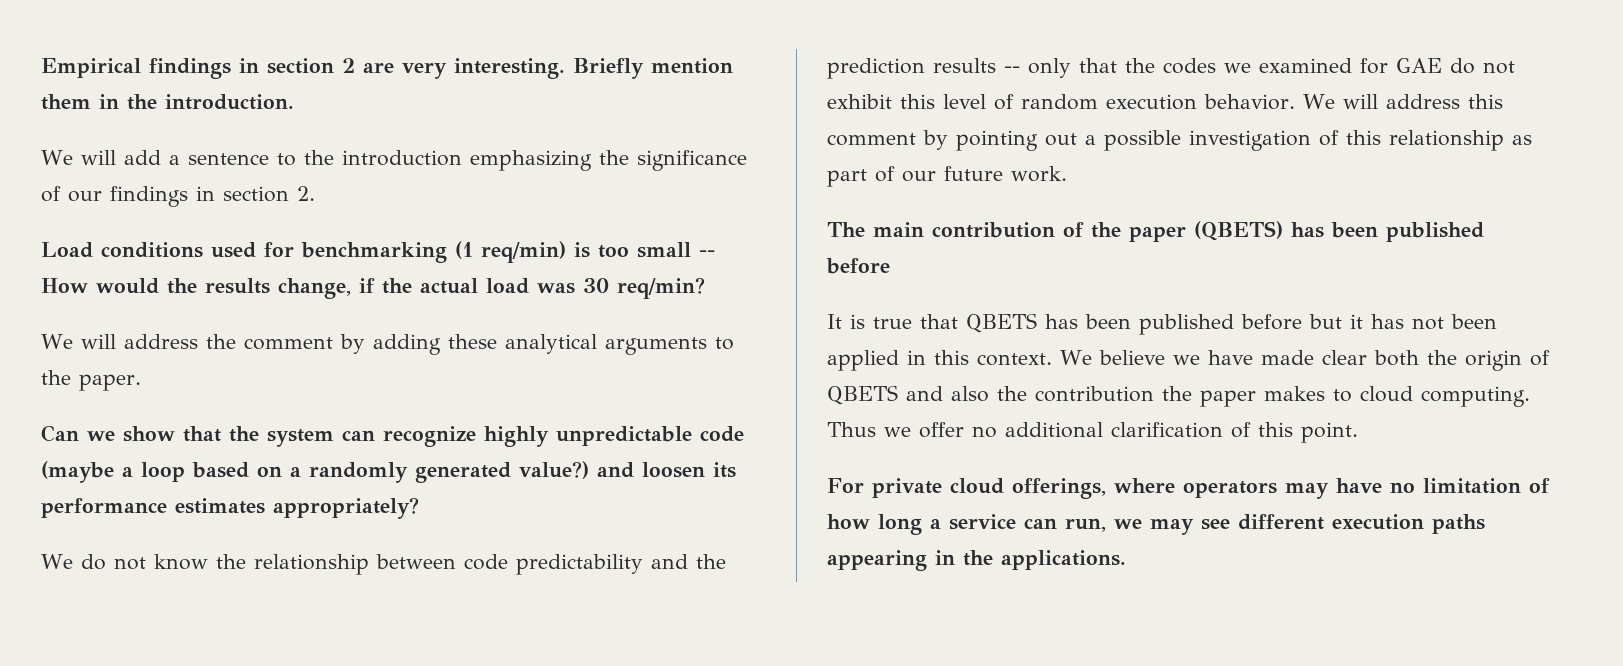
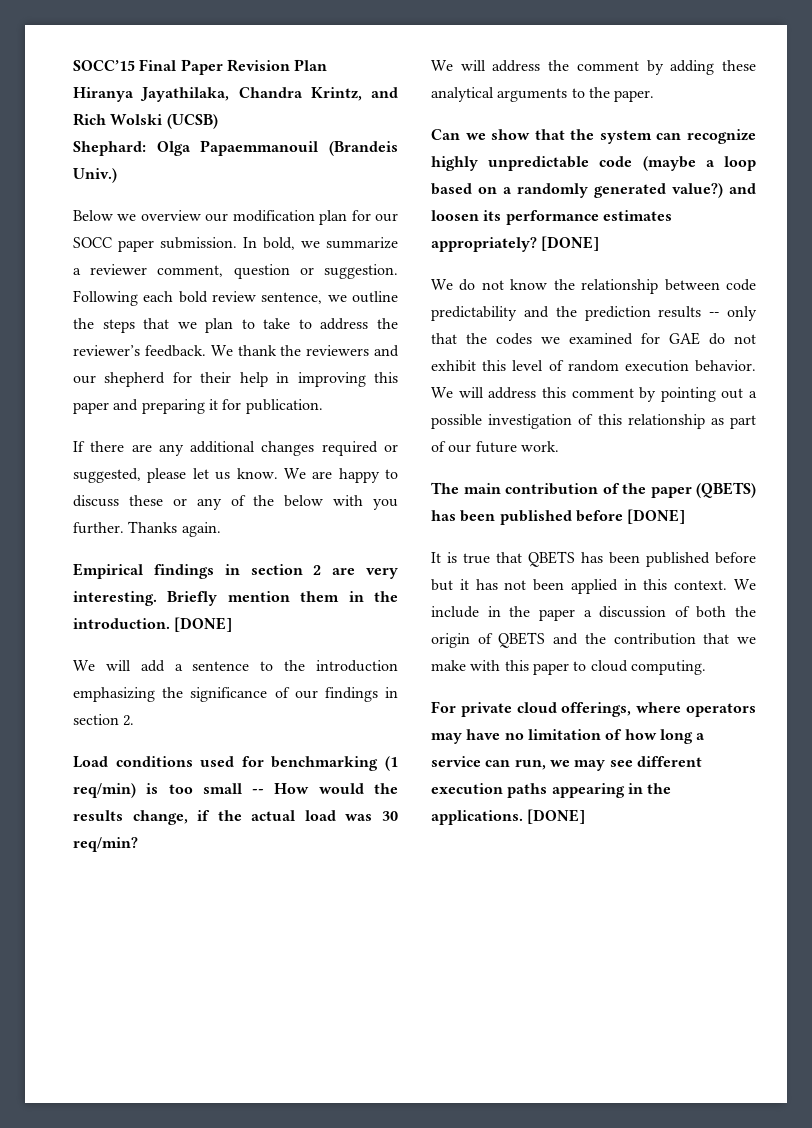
(41, 68) none -> [73,59,328,75] [73,87,398,102] [73,113,218,129] [73,140,398,156] [73,168,117,183] [73,210,398,225] [73,237,398,252] [73,264,399,279] [73,290,398,306] [73,318,398,333] [73,345,400,357] [73,372,398,387] [73,399,323,414] [73,441,398,456] [73,468,398,483] [73,495,398,510] [73,521,221,537] SOCC’15 Final Paper Revision Plan // Hiranya Jayathilaka, Chandra Krintz, and Rich Wolski (UCSB) // Shephard: Olga Papaemmanouil (Brandeis Univ.) // Below we overview our modification plan for our SOCC paper submission. In bold, we summarize a reviewer comment, question or suggestion. Following each bold review sentence, we outline the steps that we plan to take to address the reviewer’s feedback. We thank the reviewers and our shepherd for their help in improving this paper and preparing it for publication. // If there are any additional changes required or suggested, please let us know. We are happy to discuss these or any of the below with you further. Thanks again. //
(294, 102) none -> [174,617,233,632] [DONE]
(419, 508) none -> [541,236,600,251] [DONE]
(890, 266) none -> [627,509,686,524] [DONE]
[1098,350,1367,365] believe we have made clear -> [431,606,690,621] include in the paper a discussion of
[951,386,989,402] also -> (579, 639) none
[1162,386,1530,407] [827,422,1358,443] the paper makes to cloud computing. Thus we offer no additional clarification of this point. -> [703,633,756,644] [431,660,706,675] that we make with this paper to cloud computing.
(1126, 560) none -> [527,809,586,824] [DONE]

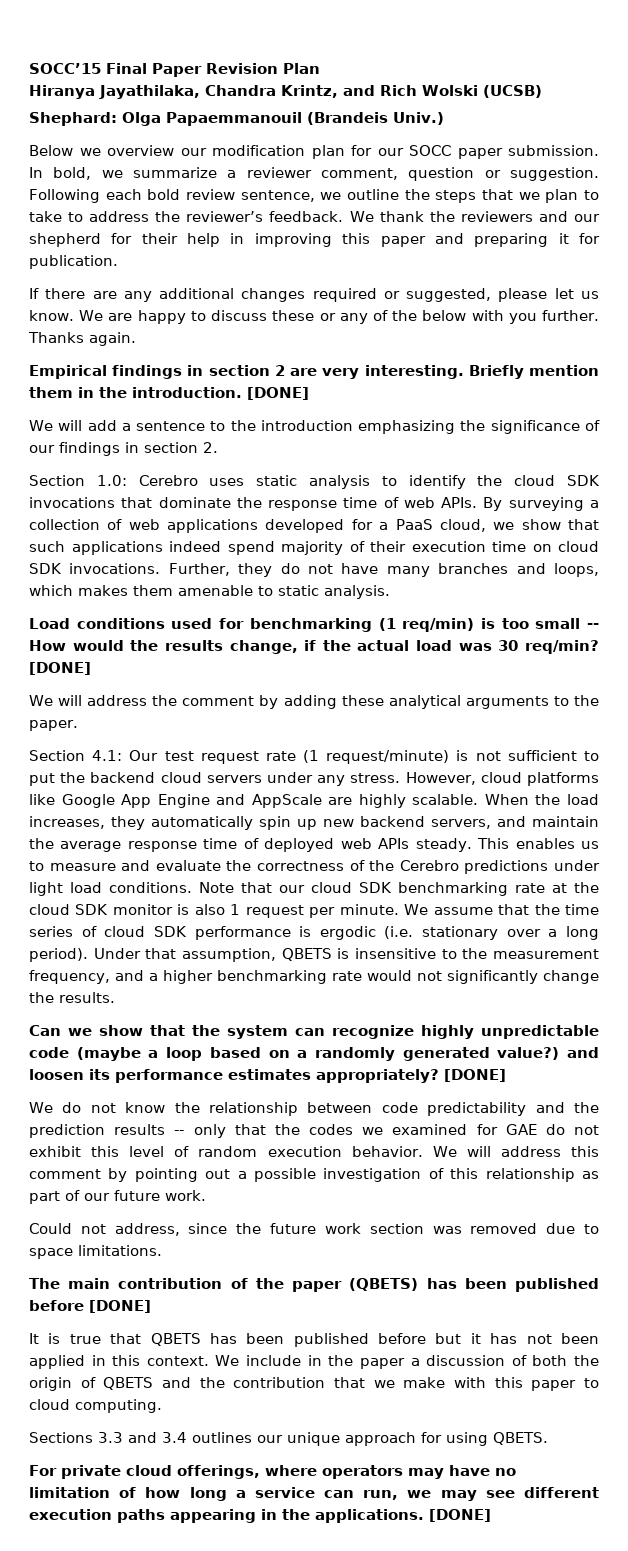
(135, 720) none -> [29,475,600,489] [29,497,599,511] [29,519,600,533] [29,541,599,555] [29,563,599,577] [29,585,390,599] // Section 1.0: Cerebro uses static analysis to identify the cloud SDK invocations that dominate the response time of web APIs. By surveying a collection of web applications developed for a PaaS cloud, we show that such applications indeed spend majority of their execution time on cloud SDK invocations. Further, they do not have many branches and loops, which makes them amenable to static analysis.
(138, 844) none -> [29,662,91,675] [DONE]
(655, 96) none -> [29,750,599,764] [29,772,599,786] [29,794,599,808] [29,816,599,830] [29,838,600,852] [29,860,601,874] [29,882,599,896] [29,904,599,918] [29,926,599,940] [29,948,599,962] [29,970,599,984] [29,992,115,1003] // Section 4.1: Our test request rate (1 request/minute) is not sufficient to put the backend cloud servers under any stress. However, cloud platforms like Google App Engine and AppScale are highly scalable. When the load increases, they automatically spin up new backend servers, and maintain the average response time of deployed web APIs steady. This enables us to measure and evaluate the correctness of the Cerebro predictions under light load conditions. Note that our cloud SDK benchmarking rate at the cloud SDK monitor is also 1 request per minute. We assume that the time series of cloud SDK performance is ergodic (i.e. stationary over a long period). Under that assumption, QBETS is insensitive to the measurement frequency, and a higher benchmarking rate would not significantly change the results.
(559, 446) none -> [29,1223,599,1236] [29,1245,162,1259] // Could not address, since the future work section was removed due to space limitations.
(706, 667) none -> [29,1432,548,1446] // Sections 3.3 and 3.4 outlines our unique approach for using QBETS.

